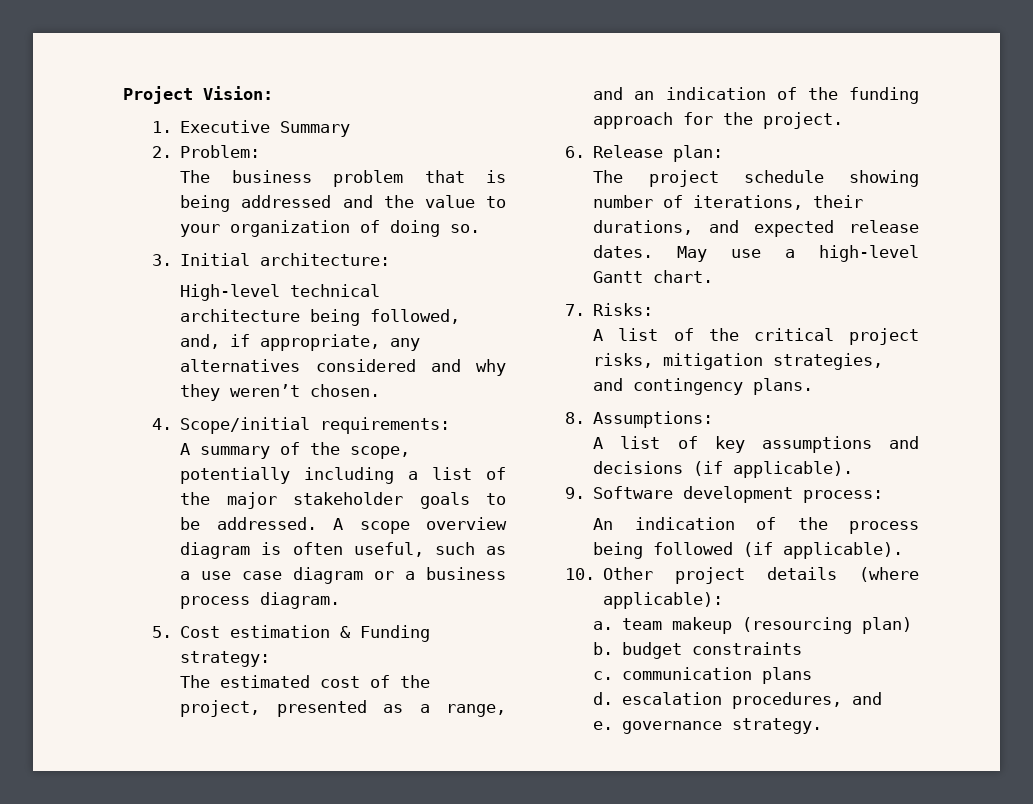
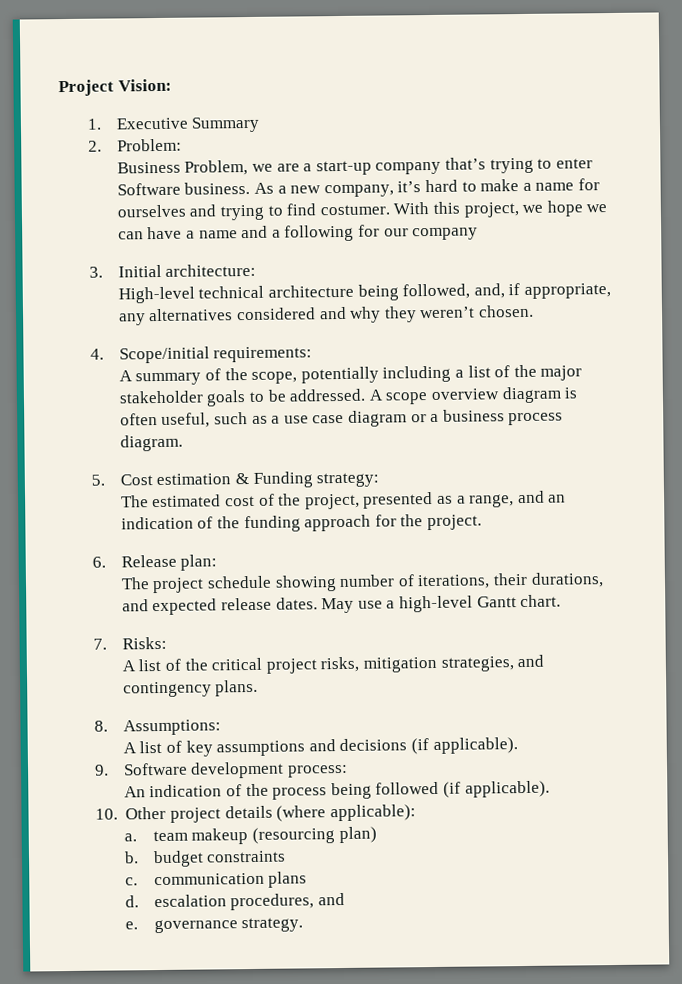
[180,170,507,187] [180,195,506,212] [180,220,481,237] The business problem that is being addressed and the value to your organization of doing so. -> [116,157,593,176] [116,178,600,198] [116,200,608,221] [117,224,479,242] Business Problem, we are a start-up company that’s trying to enter Software business. As a new company, it’s hard to make a name for ourselves and trying to find costumer. With this project, we hope we can have a name and a following for our company

